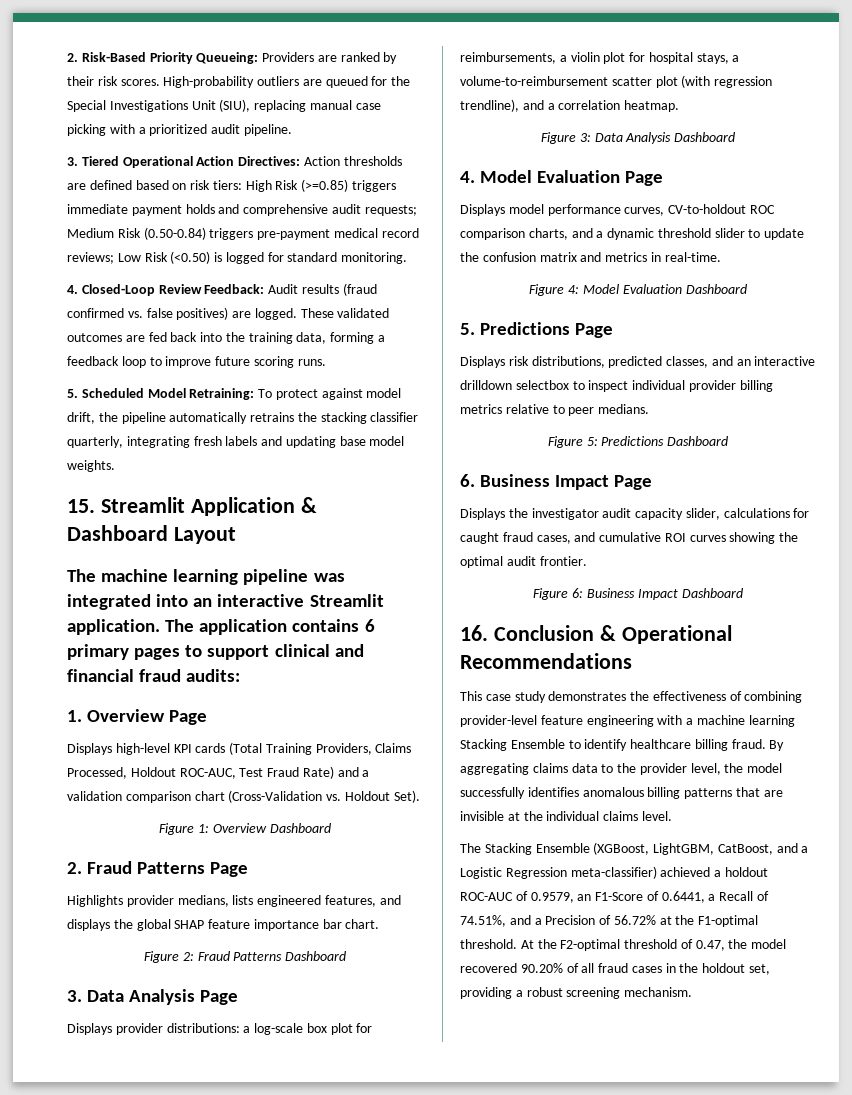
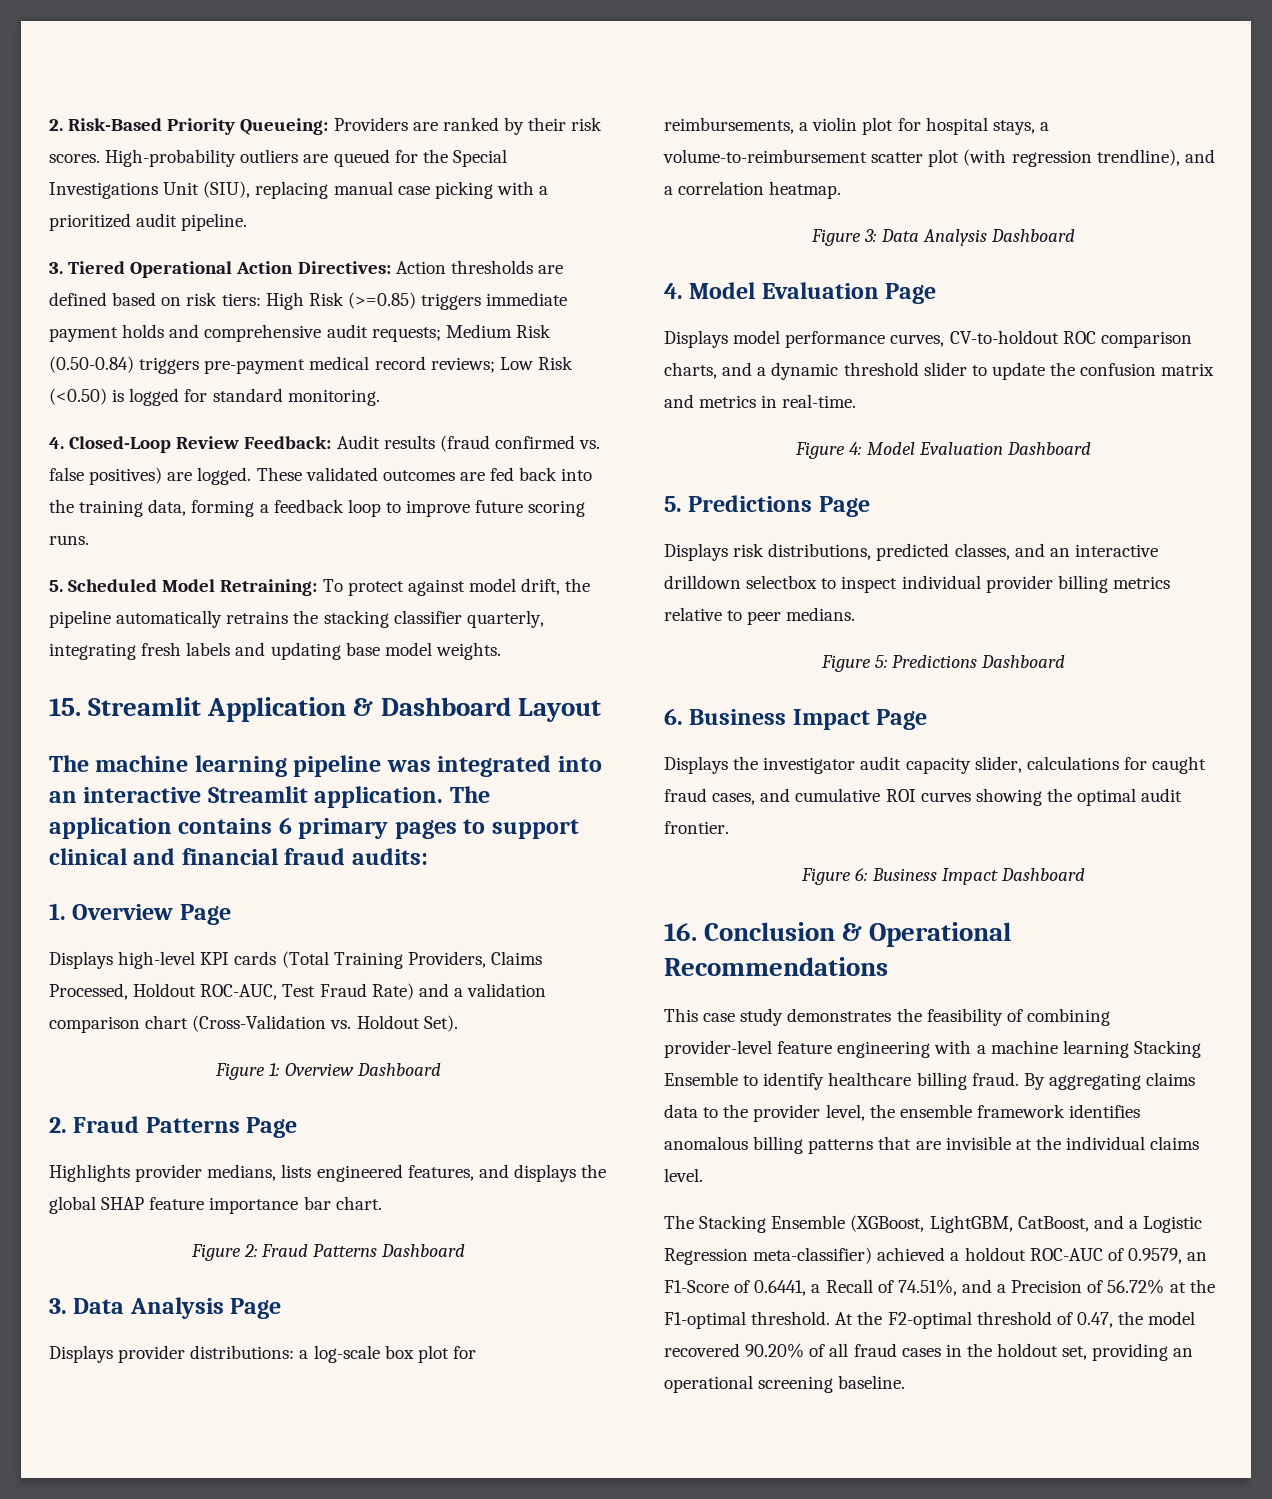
[652,691,726,701] effectiveness -> [926,1008,1003,1026] feasibility
[747,763,783,773] [460,787,525,799] model successfully -> [899,1104,1065,1118] ensemble framework
[515,987,693,999] a robust screening mechanism. -> [1173,1348,1194,1357] [664,1375,906,1393] an operational screening baseline.

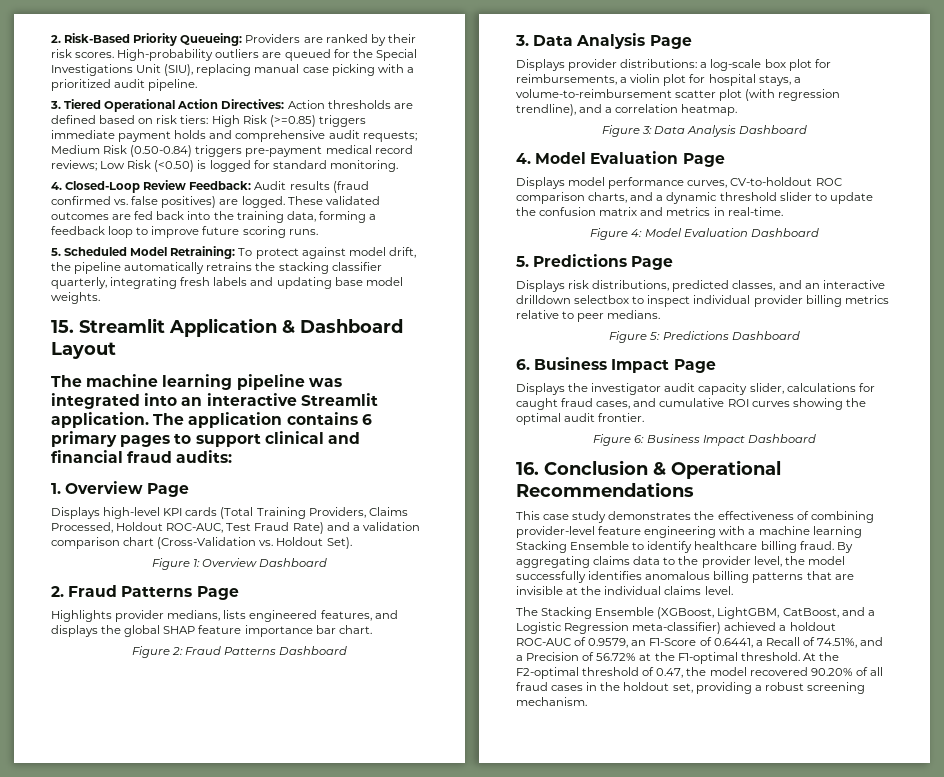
[926,1008,1003,1026] feasibility -> [717,511,794,520] effectiveness
[899,1104,1065,1118] ensemble framework -> [807,556,845,565] [516,571,586,583] model successfully
[1173,1348,1194,1357] [664,1375,906,1393] an operational screening baseline. -> [754,682,865,694] [516,697,587,706] a robust screening mechanism.

